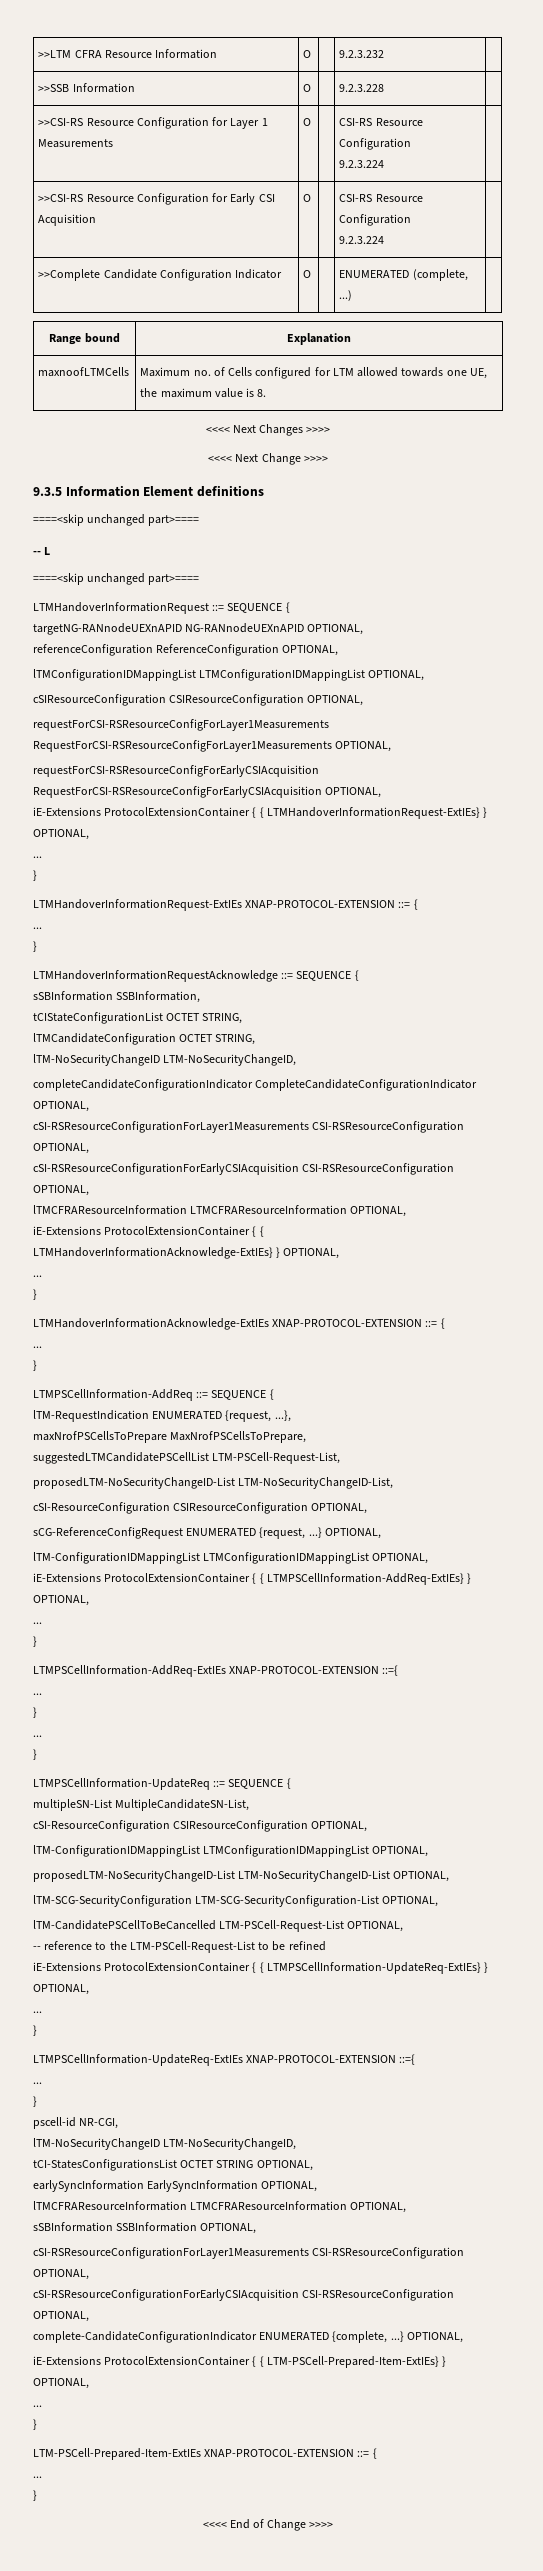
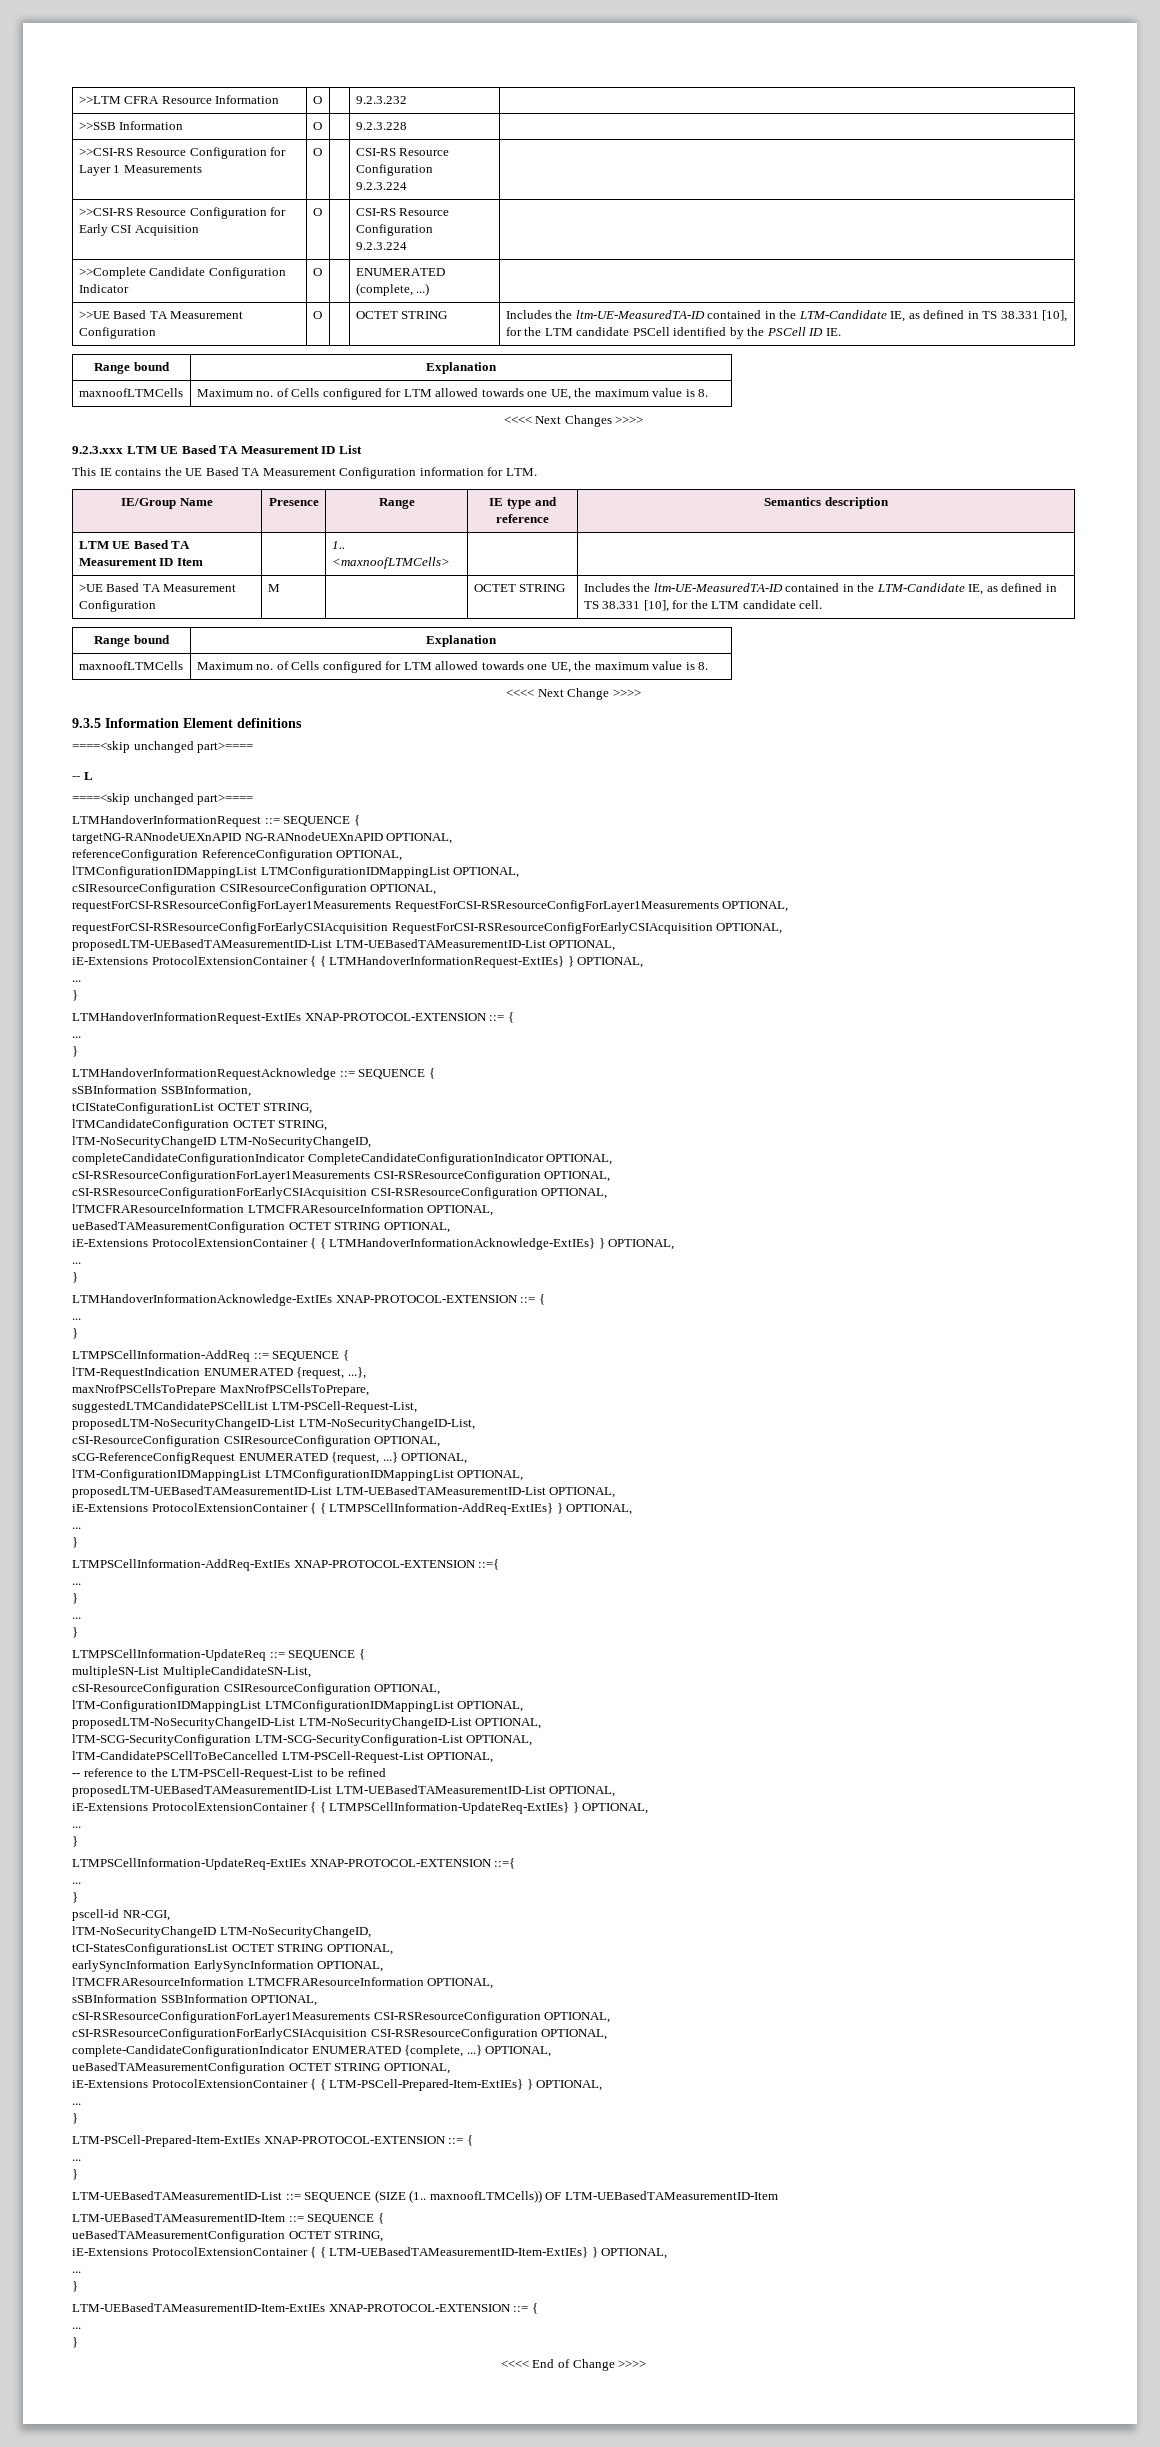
(353, 295) none -> [78,310,244,319] [78,327,156,339] [312,311,322,319] [355,311,448,319] [505,310,1068,322] [505,327,841,339] // >>UE Based TA Measurement Configuration | O | | OCTET STRING | Includes the ltm-UE-MeasuredTA-ID contained in the LTM-Candidate IE, as defined in TS 38.331 [10], for the LTM candidate PSCell identified by the PSCell ID IE.
(331, 430) none -> [72,445,362,454] [72,467,537,479] [121,498,213,509] [268,498,319,506] [378,498,415,509] [489,497,557,509] [496,514,549,523] [764,497,889,509] [78,540,191,549] [78,558,203,566] [331,541,345,549] [331,557,450,569] [78,583,237,592] [78,600,156,612] [267,584,280,592] [473,584,566,592] [583,583,1057,595] [583,600,823,612] [94,635,170,647] [426,635,497,647] [78,661,183,670] [196,661,709,673] // 9.2.3.xxx LTM UE Based TA Measurement ID List // This IE contains the UE Based TA Measurement Configuration information for LTM. // IE/Group Name | Presence | Range | IE type and reference | Semantics description // LTM UE Based TA Measurement ID Item | | 1.. <maxnoofLTMCells> | | // >UE Based TA Measurement Configuration | M | | OCTET STRING | Includes the ltm-UE-MeasuredTA-ID contained in the LTM-Candidate IE, as defined in TS 38.331 [10], for the LTM candidate cell. // Range bound | Explanation // maxnoofLTMCells | Maximum no. of Cells configured for LTM allowed towards one UE, the maximum value is 8.
(382, 792) none -> [72,939,616,951] // proposedLTM-UEBasedTAMeasurementID-List LTM-UEBasedTAMeasurementID-List OPTIONAL,
(407, 1211) none -> [72,1221,450,1233] // ueBasedTAMeasurementConfiguration OCTET STRING OPTIONAL,
(429, 1558) none -> [72,1486,616,1498] // proposedLTM-UEBasedTAMeasurementID-List LTM-UEBasedTAMeasurementID-List OPTIONAL,
(326, 1946) none -> [72,1785,616,1797] // proposedLTM-UEBasedTAMeasurementID-List LTM-UEBasedTAMeasurementID-List OPTIONAL,
(463, 2337) none -> [72,2062,450,2074] // ueBasedTAMeasurementConfiguration OCTET STRING OPTIONAL,
(37, 2495) none -> [72,2190,778,2203] [72,2213,384,2224] [72,2230,384,2242] [72,2247,668,2259] [72,2271,81,2273] [72,2281,78,2292] [72,2303,538,2314] [72,2327,81,2329] [72,2337,78,2348] // LTM-UEBasedTAMeasurementID-List ::= SEQUENCE (SIZE (1.. maxnoofLTMCells)) OF LTM-UEBasedTAMeasurementID-Item // LTM-UEBasedTAMeasurementID-Item ::= SEQUENCE { // ueBasedTAMeasurementConfiguration OCTET STRING, // iE-Extensions ProtocolExtensionContainer { { LTM-UEBasedTAMeasurementID-Item-ExtIEs} } OPTIONAL, // ... // } // LTM-UEBasedTAMeasurementID-Item-ExtIEs XNAP-PROTOCOL-EXTENSION ::= { // ... // }

